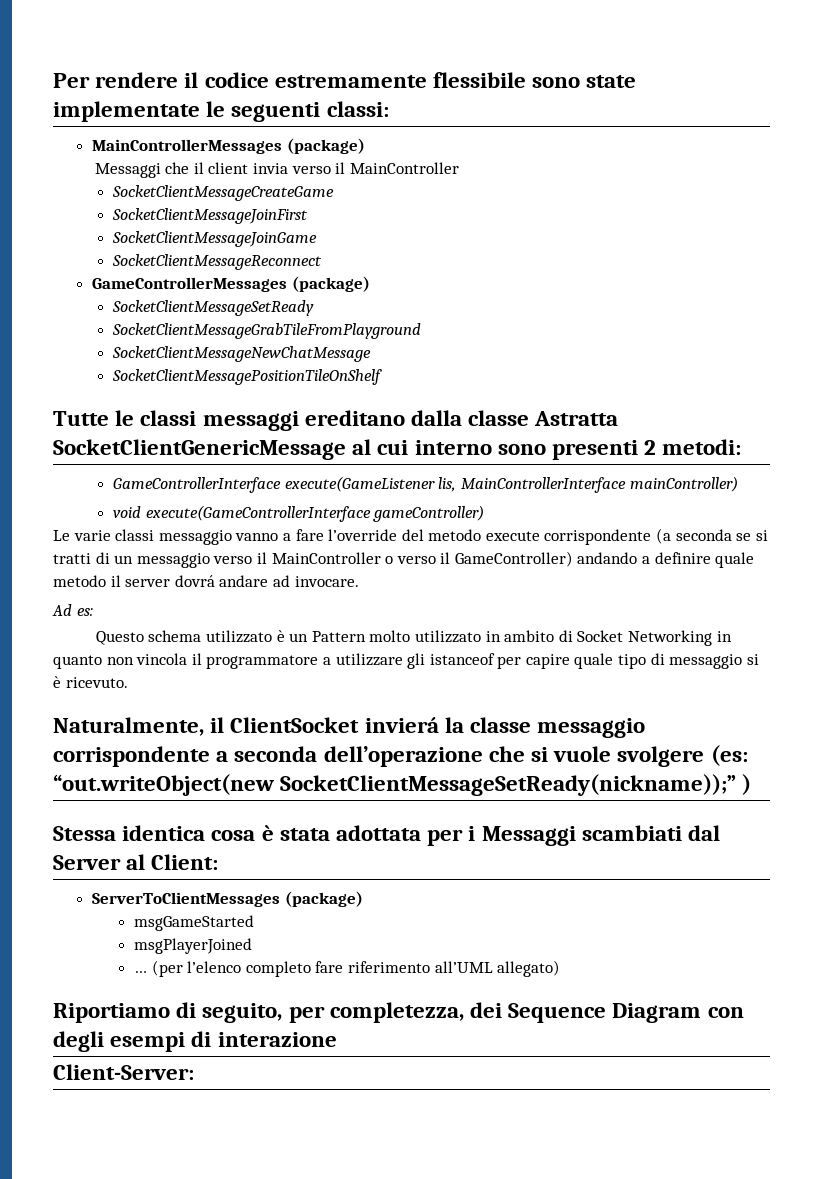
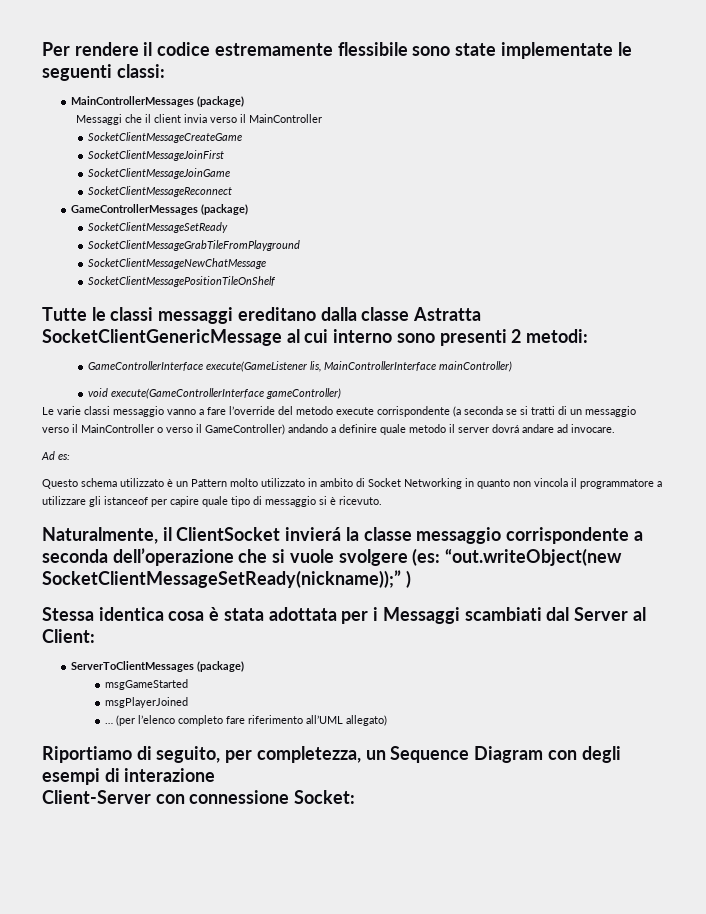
[470,1002,503,1018] dei -> [365,750,386,760] un
[53,1064,194,1080] Client-Server: -> [42,790,356,804] Client-Server con connessione Socket:

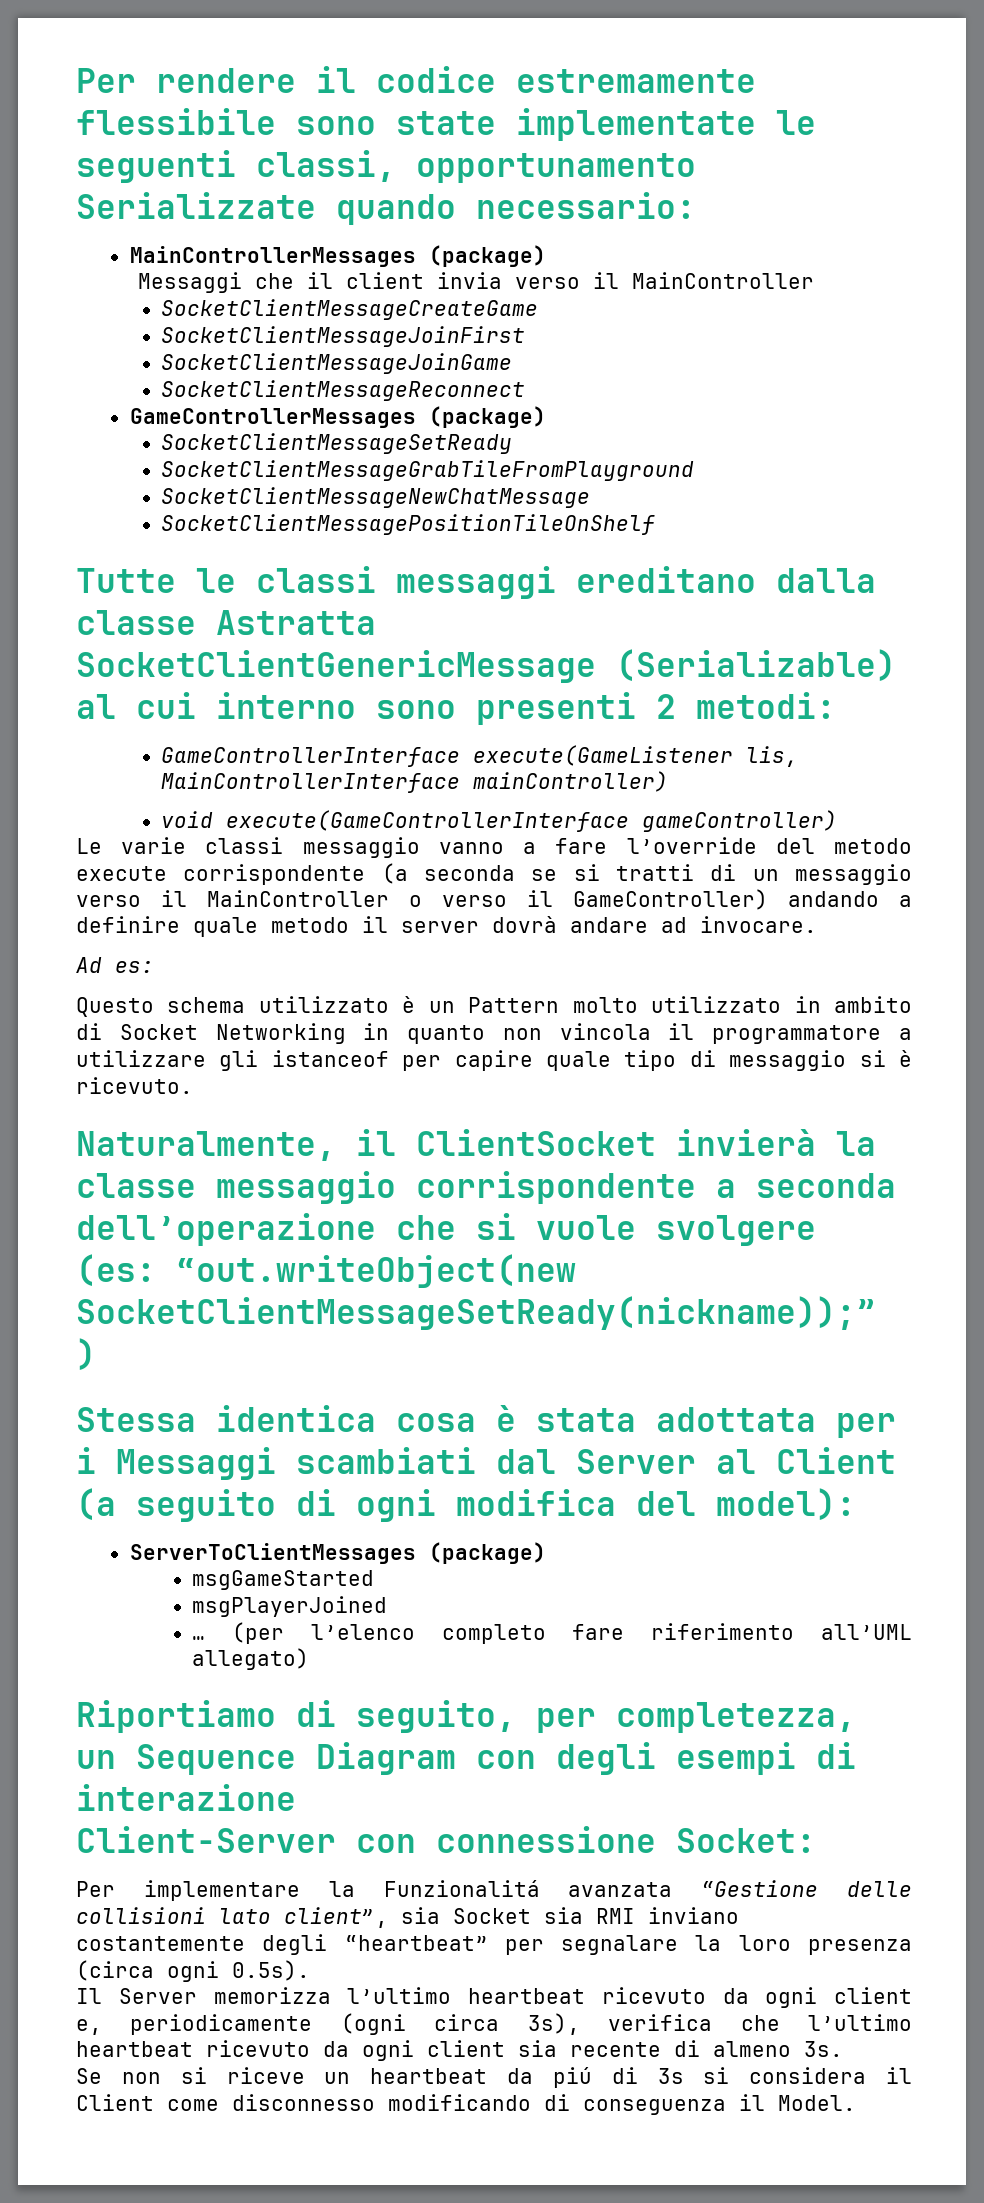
[116,64,165,78] classi: -> [256,150,696,183] [76,192,696,225] classi, opportunamento Serializzate quando necessario:
(282, 337) none -> [616,649,896,681] (Serializable)
[492,424,519,433] dovrá -> [492,916,557,933] dovrà
[285,527,342,541] invierá -> [676,1129,816,1156] invierà
[42,629,95,643] Client: -> [776,1447,896,1474] [76,1488,856,1522] Client (a seguito di ogni modifica del model):
(356, 797) none -> [76,1880,912,1901] [76,1907,739,1928] [76,1934,913,1955] [76,1960,310,1982] [76,1987,912,2008] [76,2013,913,2035] [76,2040,843,2061] [76,2067,913,2088] [76,2094,856,2115] // Per implementare la Funzionalitá avanzata “Gestione delle collisioni lato client”, sia Socket sia RMI inviano costantemente degli “heartbeat” per segnalare la loro presenza (circa ogni 0.5s). // Il Server memorizza l’ultimo heartbeat ricevuto da ogni client e, periodicamente (ogni circa 3s), verifica che l’ultimo heartbeat ricevuto da ogni client sia recente di almeno 3s. // Se non si riceve un heartbeat da piú di 3s si considera il Client come disconnesso modificando di conseguenza il Model.

